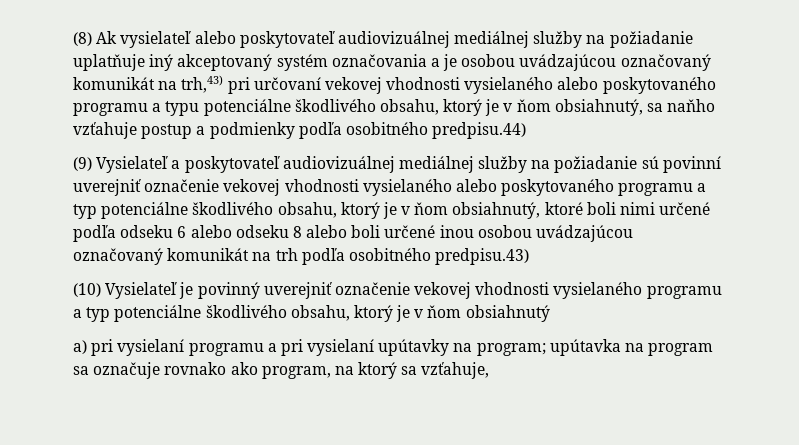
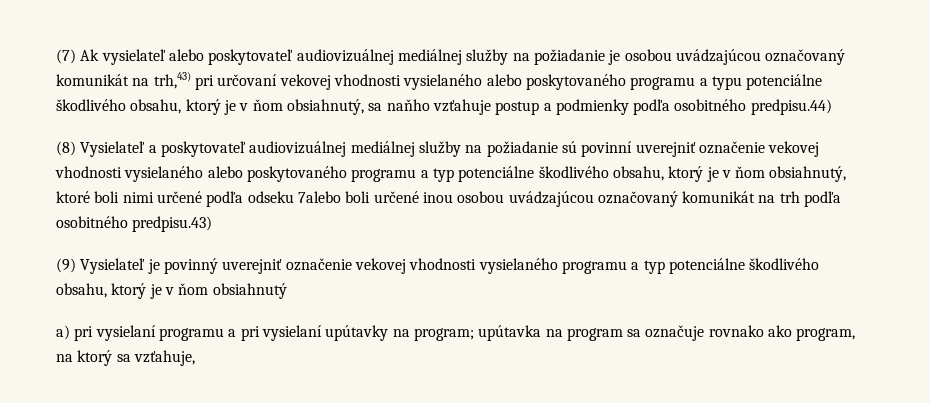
[73,32,92,46] (8) -> [56,49,76,64] (7)
[73,54,440,71] uplatňuje iný akceptovaný systém označovania a -> (605, 57) none
[73,157,92,171] (9) -> [56,141,76,156] (8)
[177,225,348,238] 6 alebo odseku 8 alebo -> [297,191,341,203] 7alebo
[73,283,101,297] (10) -> [56,258,76,273] (9)

